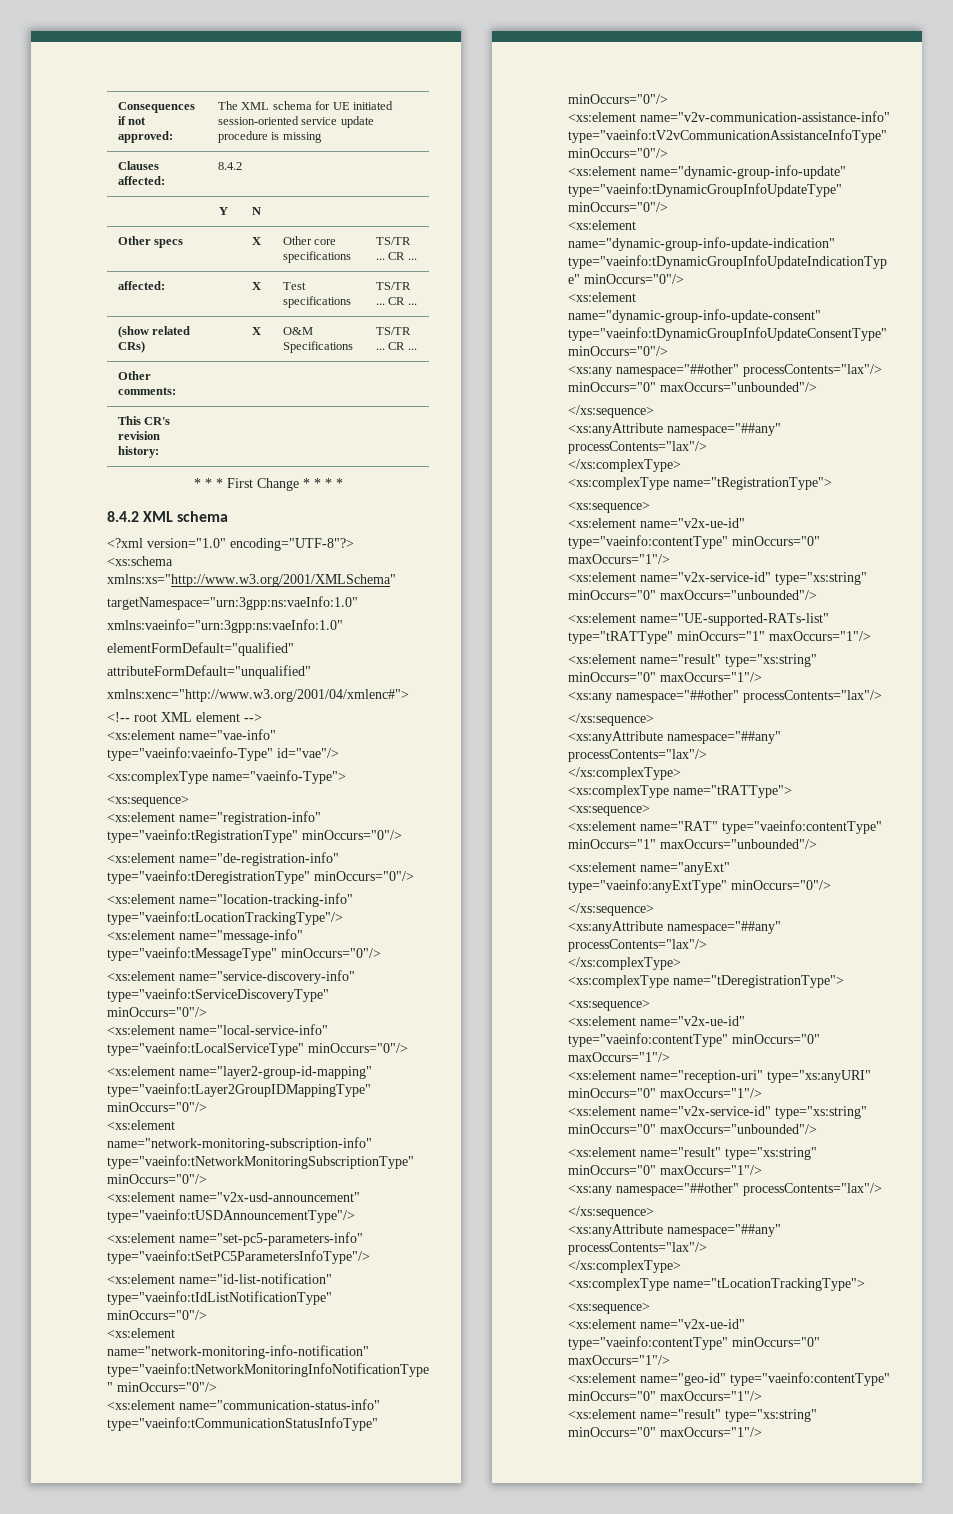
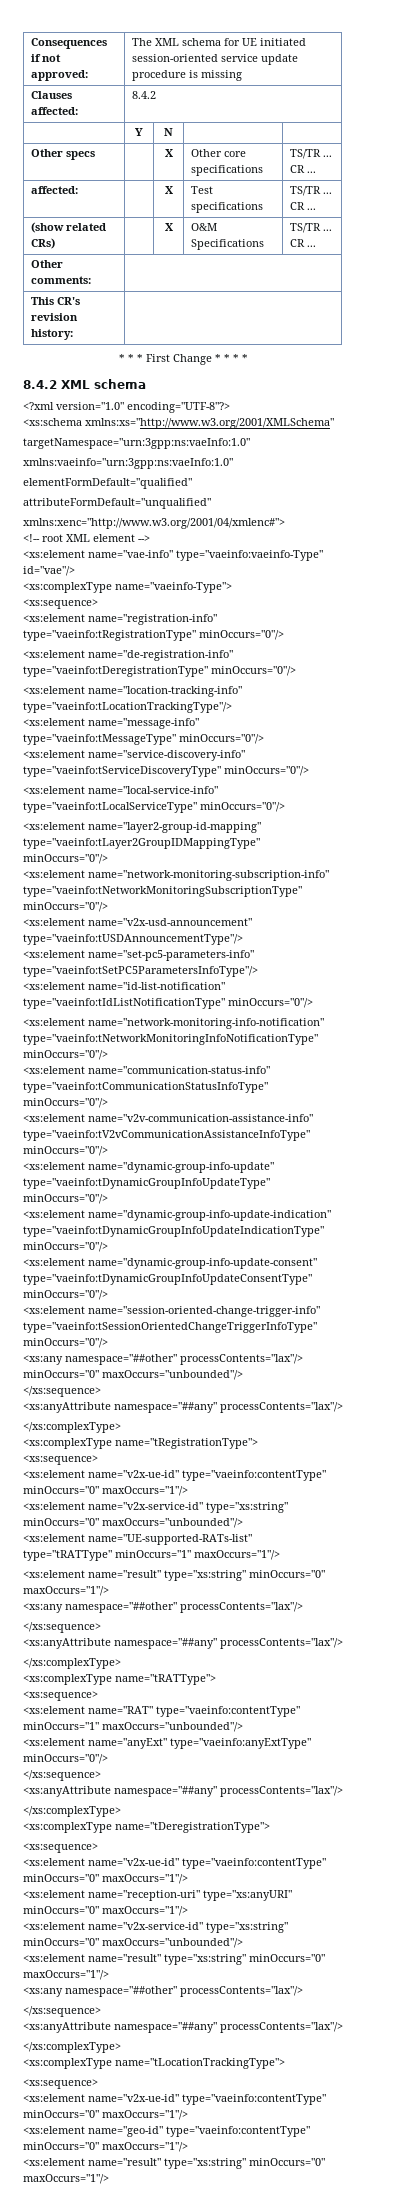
(668, 351) none -> [23,1306,320,1317] [23,1322,317,1333] [23,1338,108,1348] // <xs:element name="session-oriented-change-trigger-info" type="vaeinfo:tSessionOrientedChangeTriggerInfoType" minOccurs="0"/>

